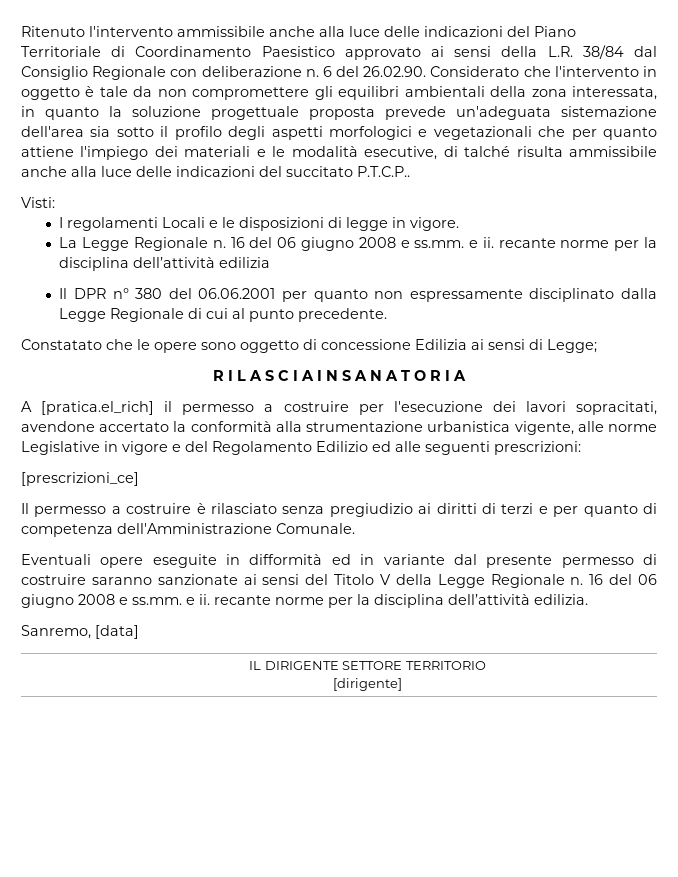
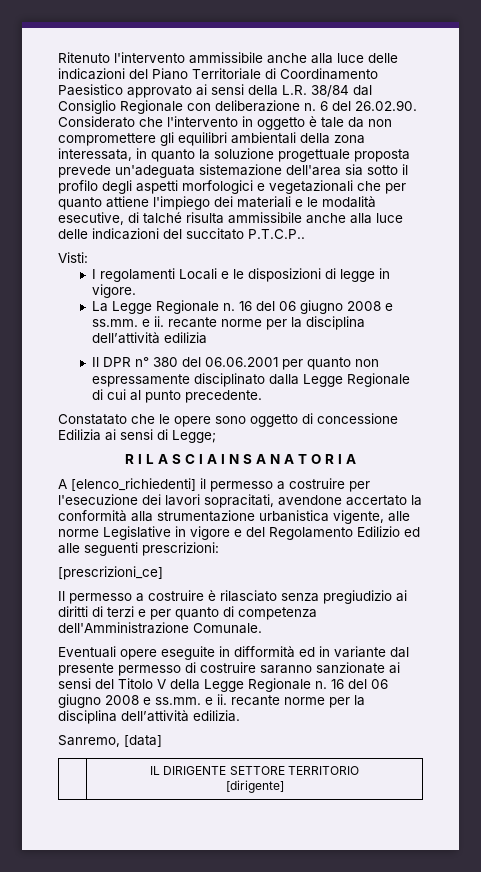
[41,401,155,415] [pratica.el_rich] -> [71,478,196,491] [elenco_richiedenti]

